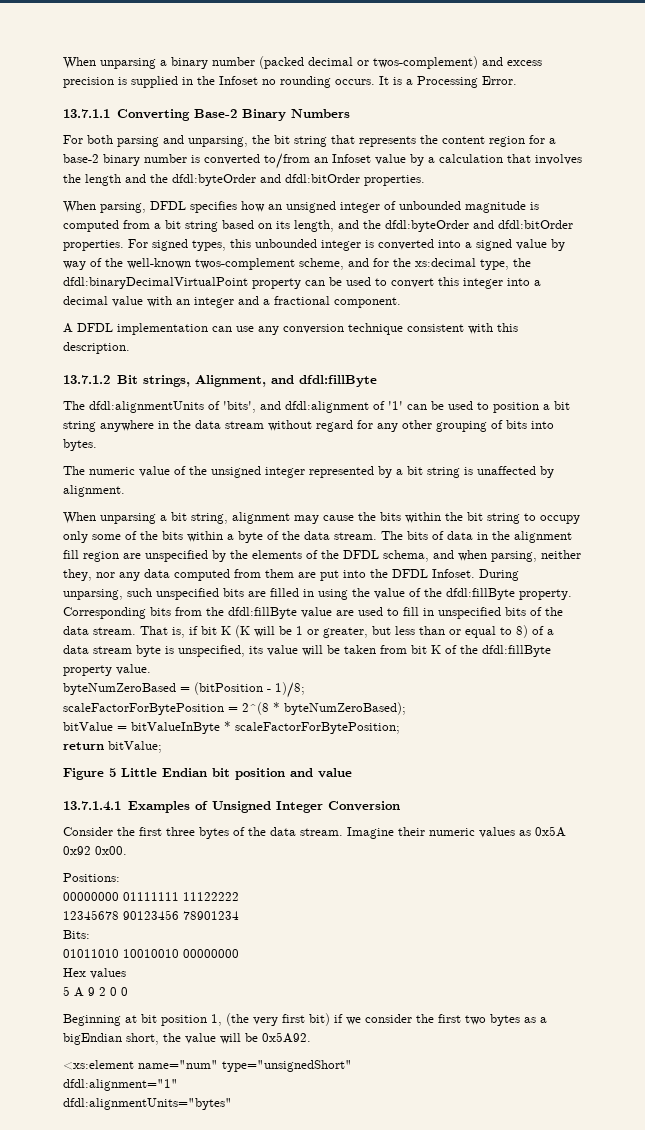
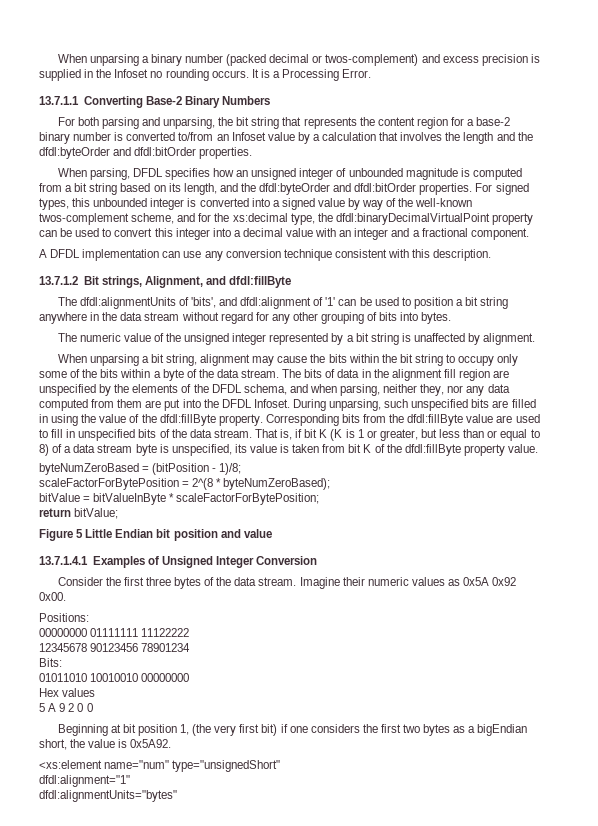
[254,626,292,637] will be -> [345,429,355,438] is
[302,645,340,656] will be -> [280,444,290,453] is
[346,1014,412,1025] we consider -> [289,724,360,733] one considers
[220,1033,258,1044] will be -> [118,739,128,748] is

